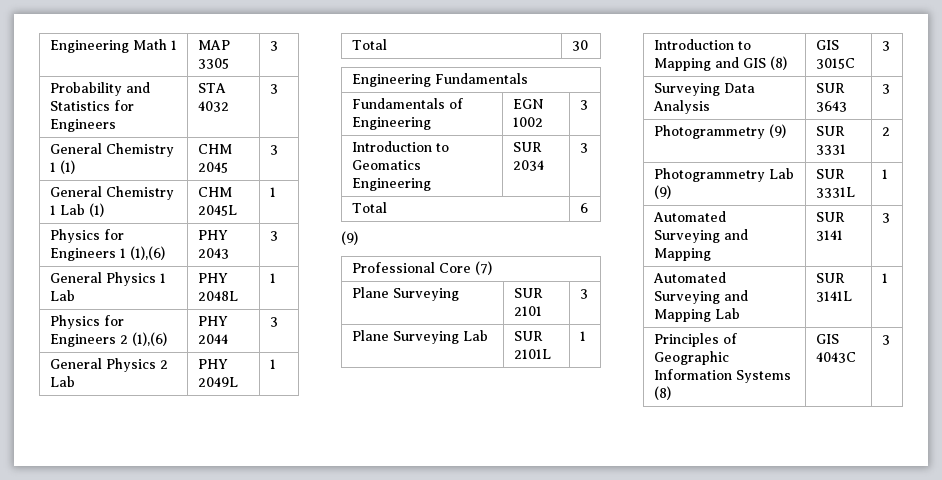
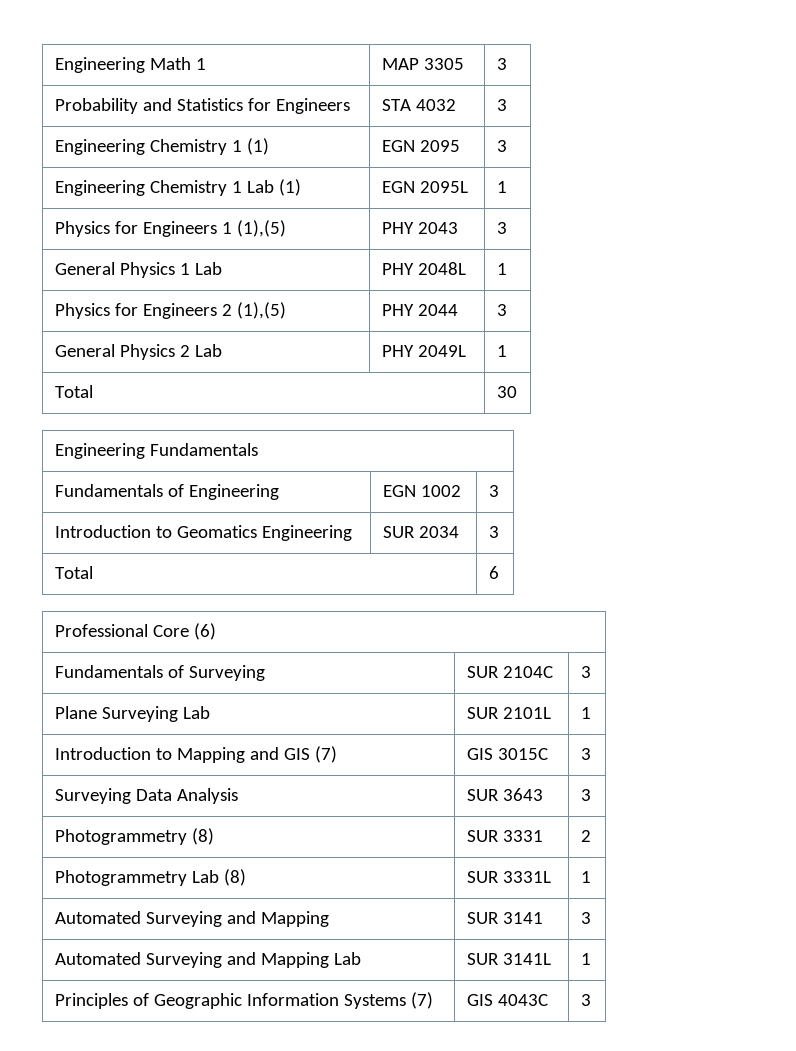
[49,143,102,154] General -> [54,139,145,155] Engineering
[197,144,232,154] [197,162,228,173] [269,145,278,155] [49,186,102,197] CHM 2045 | 3 // General -> [381,140,460,152] [496,140,507,152] [54,180,145,196] EGN 2095 | 3 // Engineering
[197,187,232,197] [197,205,237,216] CHM 2045L -> [381,181,468,193] EGN 2095L
[129,246,165,260] (1),(6) -> [236,220,286,237] (1),(5)
[131,332,167,346] (1),(6) -> [236,302,286,319] (1),(5)
[341,231,358,245] // (9) -> (499, 572) none
[474,261,492,275] [351,287,389,298] (7) // Plane -> [193,623,216,640] [54,665,184,678] (6) // Fundamentals of
[513,306,542,316] 2101 -> [502,666,553,678] 2104C
[769,56,787,70] (8) -> [314,746,337,763] (7)
[768,124,786,138] (9) -> [191,828,214,845] (8)
[653,185,671,199] (9) -> [223,869,246,886] (8)
[653,386,671,400] (8) -> [410,992,433,1009] (7)

